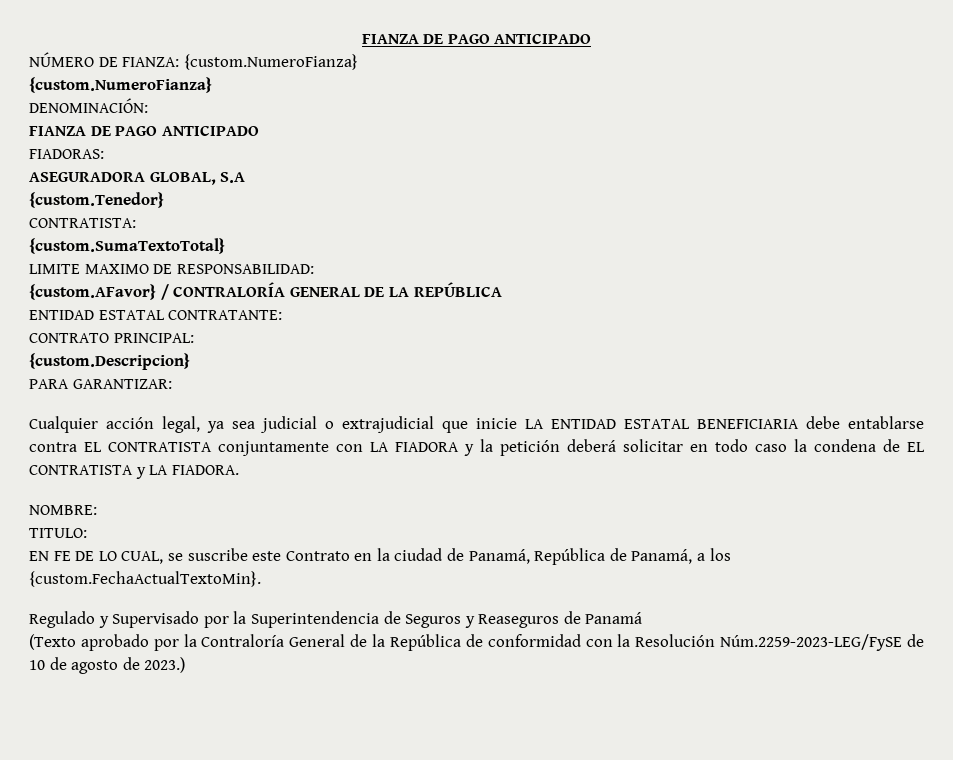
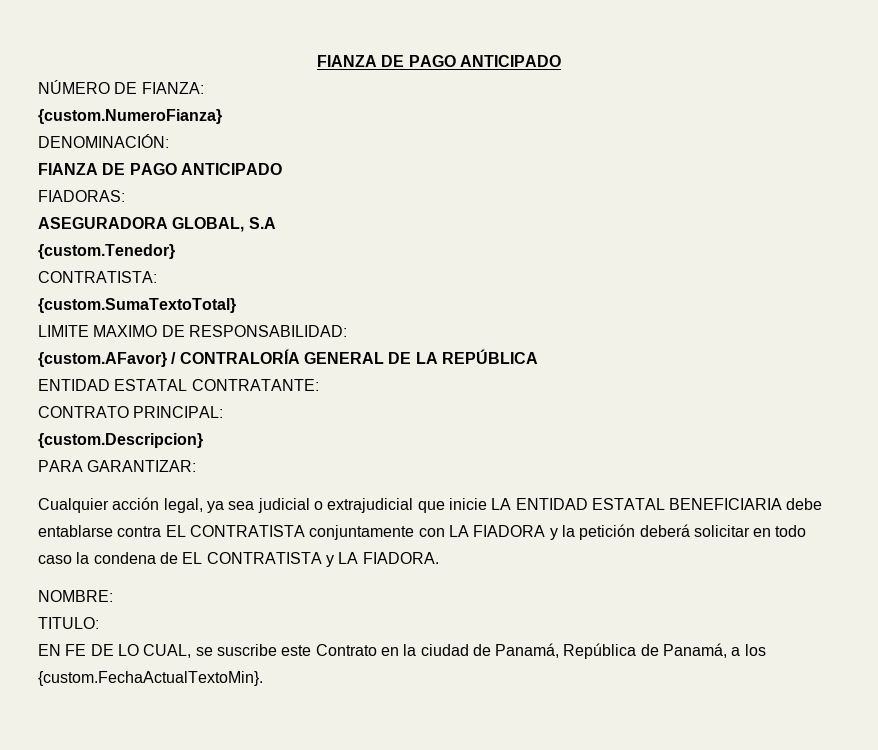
[183,54,358,70] {custom.NumeroFianza} -> (204, 88) none
[29,611,643,628] [29,634,925,651] [29,657,186,674] // Regulado y Supervisado por la Superintendencia de Seguros y Reaseguros de Panamá // (Texto aprobado por la Contraloría General de la República de conformidad con la Resolución Núm.2259-2023-LEG/FySE de 10 de agosto de 2023.) -> (263, 678) none

